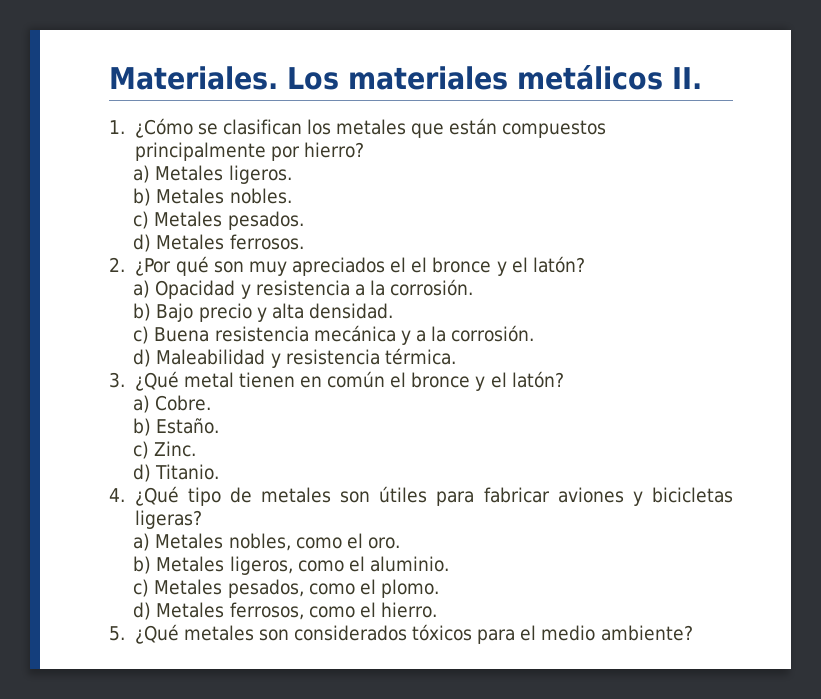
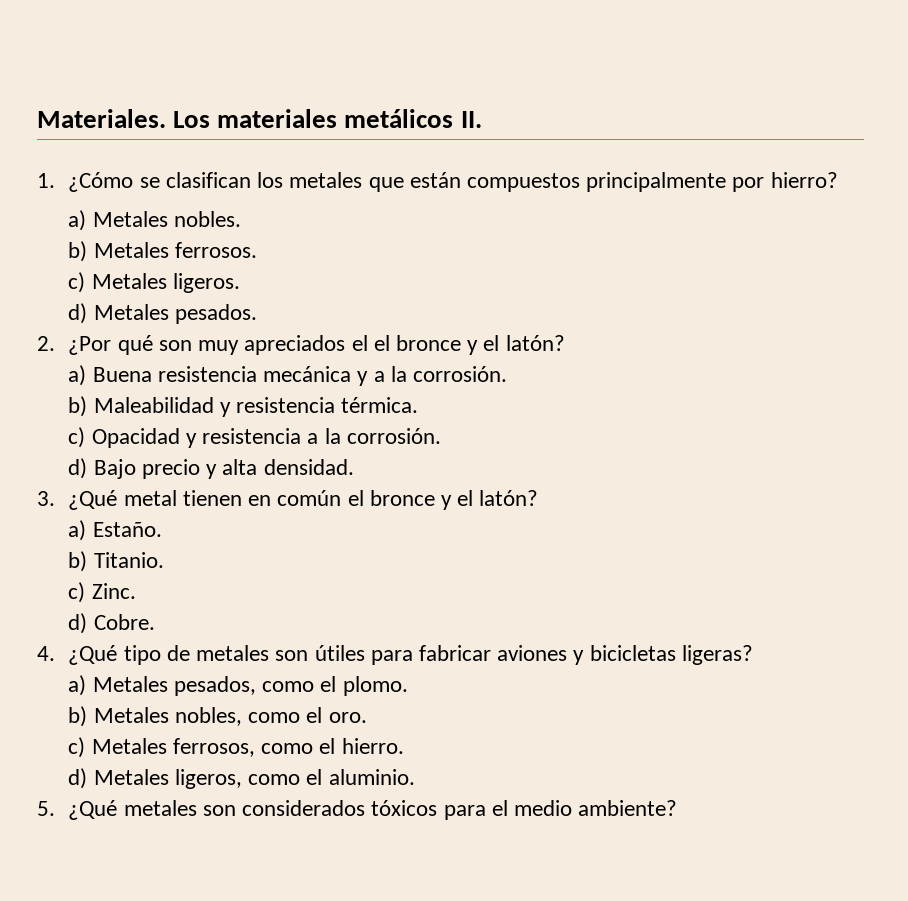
[228,165,292,184] [133,188,292,206] [133,211,304,230] [133,234,304,252] ligeros. // b) Metales nobles. // c) Metales pesados. // d) Metales ferrosos. -> [173,211,241,227] [68,241,257,262] [68,272,240,293] [68,303,257,324] nobles. // b) Metales ferrosos. // c) Metales ligeros. // d) Metales pesados.
[155,279,474,299] [133,303,393,322] [133,326,150,344] Opacidad y resistencia a la corrosión. // b) Bajo precio y alta densidad. // c) -> (87, 375) none
[133,349,152,367] d) -> [68,396,88,417] b)
(456, 356) none -> [68,427,441,448] [68,458,354,479] // c) Opacidad y resistencia a la corrosión. // d) Bajo precio y alta densidad.
[155,395,212,411] [133,418,220,436] Cobre. // b) Estaño. -> [92,522,162,537] [68,551,164,572] Estaño. // b) Titanio.
[155,464,220,480] Titanio. -> [93,614,155,630] Cobre.
[228,533,400,551] [133,556,152,574] nobles, como el oro. // b) -> [173,676,408,696] [68,706,367,727] [68,737,404,758] [68,768,88,789] pesados, como el plomo. // b) Metales nobles, como el oro. // c) Metales ferrosos, como el hierro. // d)
[133,579,439,598] [133,602,437,620] // c) Metales pesados, como el plomo. // d) Metales ferrosos, como el hierro. -> (415, 777) none

